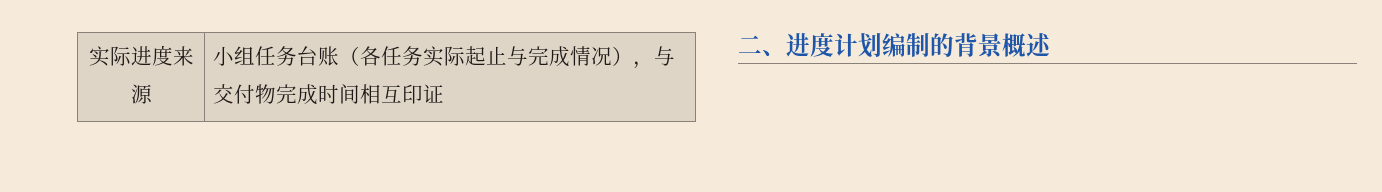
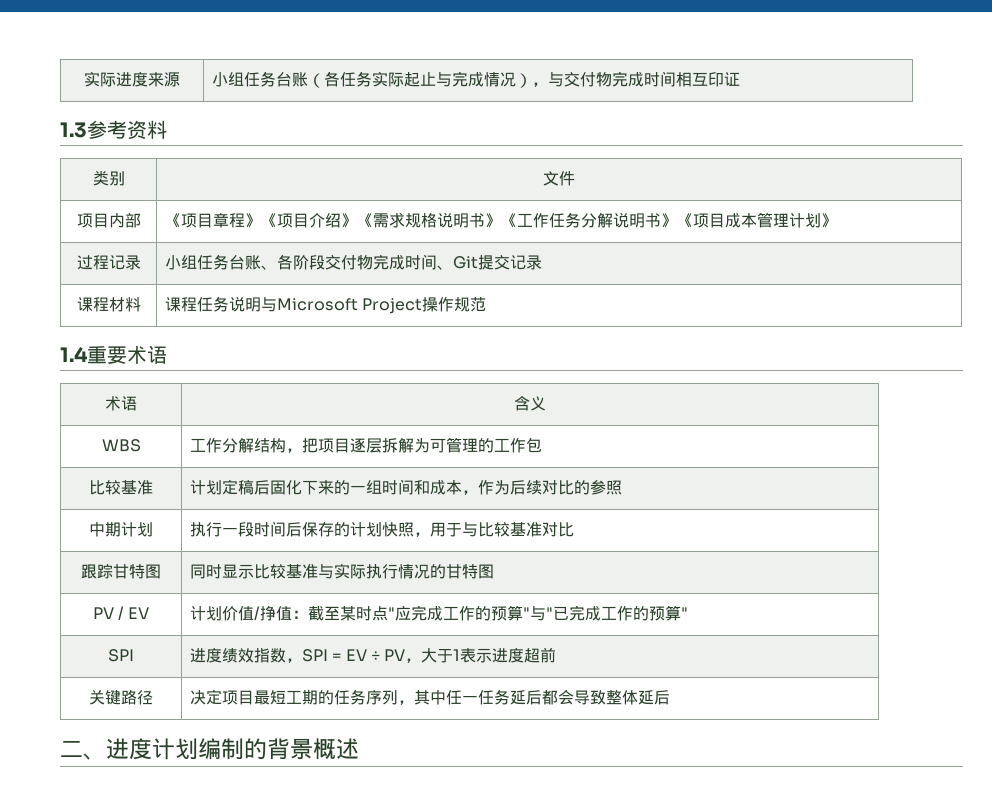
(444, 93) none -> [60,120,167,140] [92,170,125,186] [543,171,575,186] [76,213,141,228] [165,212,838,228] [76,255,141,270] [165,254,543,270] [76,297,141,312] [165,296,487,314] [60,345,167,364] [105,396,137,411] [514,396,546,411] [101,439,141,452] [190,437,543,453] [89,480,153,495] [190,479,623,495] [89,522,153,537] [190,521,575,537] [81,563,161,579] [190,563,495,579] [92,606,150,620] [190,605,689,621] [108,649,134,662] [190,647,557,663] [89,690,153,705] [190,689,671,705] // 1.3参考资料 // 类别 | 文件 // 项目内部 | 《项目章程》《项目介绍》《需求规格说明书》《工作任务分解说明书》《项目成本管理计划》 // 过程记录 | 小组任务台账、各阶段交付物完成时间、Git提交记录 // 课程材料 | 课程任务说明与Microsoft Project操作规范 // 1.4重要术语 // 术语 | 含义 // WBS | 工作分解结构，把项目逐层拆解为可管理的工作包 // 比较基准 | 计划定稿后固化下来的一组时间和成本，作为后续对比的参照 // 中期计划 | 执行一段时间后保存的计划快照，用于与比较基准对比 // 跟踪甘特图 | 同时显示比较基准与实际执行情况的甘特图 // PV / EV | 计划价值/挣值：截至某时点"应完成工作的预算"与"已完成工作的预算" // SPI | 进度绩效指数，SPI = EV ÷ PV，大于1表示进度超前 // 关键路径 | 决定项目最短工期的任务序列，其中任一任务延后都会导致整体延后

